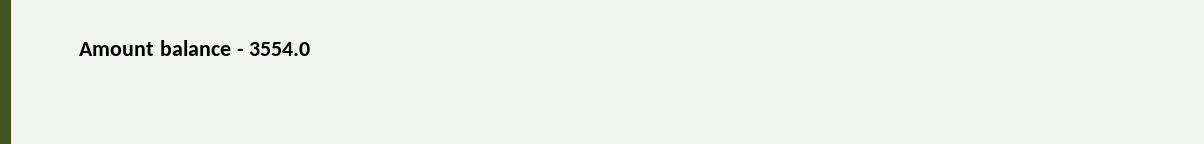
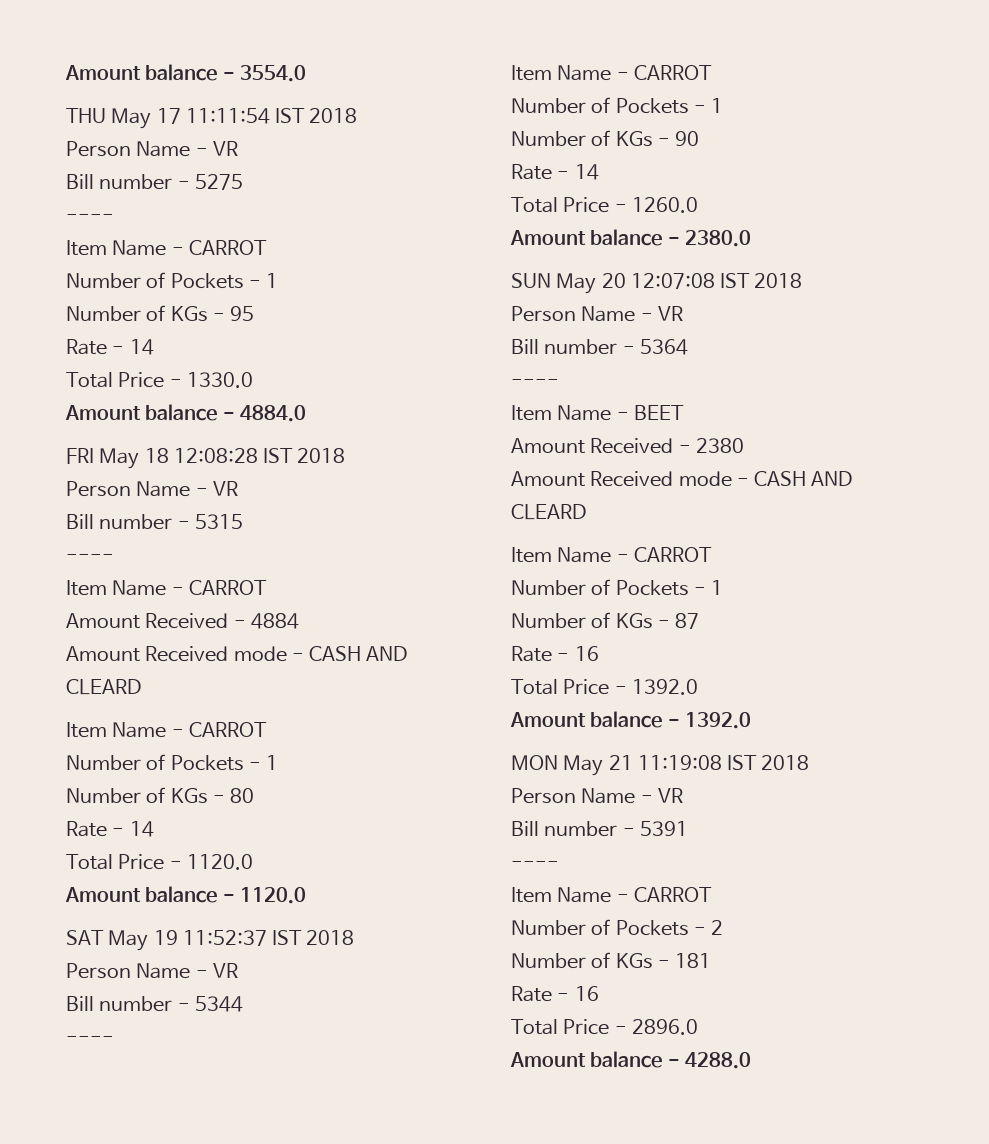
(311, 49) none -> [66,108,358,129] [66,141,238,157] [66,174,243,190] [66,214,114,222] [66,240,267,256] [66,272,279,289] [66,305,255,322] [66,339,154,355] [66,372,253,388] [65,404,306,422] [66,448,346,469] [66,481,238,497] [66,514,243,530] [66,554,114,562] [66,580,267,596] [66,613,299,629] [66,646,408,662] [66,679,141,695] [66,722,267,738] [66,754,279,771] [66,787,255,804] [66,821,154,837] [66,854,253,870] [65,886,306,904] [66,930,355,951] [66,963,238,979] [66,996,243,1012] [66,1036,114,1044] [511,65,712,81] [511,97,724,114] [511,130,700,147] [511,164,599,180] [511,197,698,213] [510,229,751,247] [511,273,803,294] [511,306,683,322] [511,339,688,355] [511,379,559,387] [511,405,684,421] [511,438,744,454] [511,471,853,487] [511,504,586,520] [511,547,712,563] [511,579,724,596] [511,612,700,629] [511,646,599,662] [511,679,698,695] [510,711,751,729] [511,755,810,776] [511,788,683,804] [511,821,688,837] [511,861,559,869] [511,887,712,903] [511,919,724,936] [511,952,712,969] [511,986,599,1002] [511,1019,698,1035] [510,1051,751,1069] // THU May 17 11:11:54 IST 2018 // Person Name - VR // Bill number - 5275 // ---- // Item Name - CARROT // Number of Pockets - 1 // Number of KGs - 95 // Rate - 14 // Total Price - 1330.0 // Amount balance - 4884.0 // FRI May 18 12:08:28 IST 2018 // Person Name - VR // Bill number - 5315 // ---- // Item Name - CARROT // Amount Received - 4884 // Amount Received mode - CASH AND CLEARD // Item Name - CARROT // Number of Pockets - 1 // Number of KGs - 80 // Rate - 14 // Total Price - 1120.0 // Amount balance - 1120.0 // SAT May 19 11:52:37 IST 2018 // Person Name - VR // Bill number - 5344 // ---- // Item Name - CARROT // Number of Pockets - 1 // Number of KGs - 90 // Rate - 14 // Total Price - 1260.0 // Amount balance - 2380.0 // SUN May 20 12:07:08 IST 2018 // Person Name - VR // Bill number - 5364 // ---- // Item Name - BEET // Amount Received - 2380 // Amount Received mode - CASH AND CLEARD // Item Name - CARROT // Number of Pockets - 1 // Number of KGs - 87 // Rate - 16 // Total Price - 1392.0 // Amount balance - 1392.0 // MON May 21 11:19:08 IST 2018 // Person Name - VR // Bill number - 5391 // ---- // Item Name - CARROT // Number of Pockets - 2 // Number of KGs - 181 // Rate - 16 // Total Price - 2896.0 // Amount balance - 4288.0

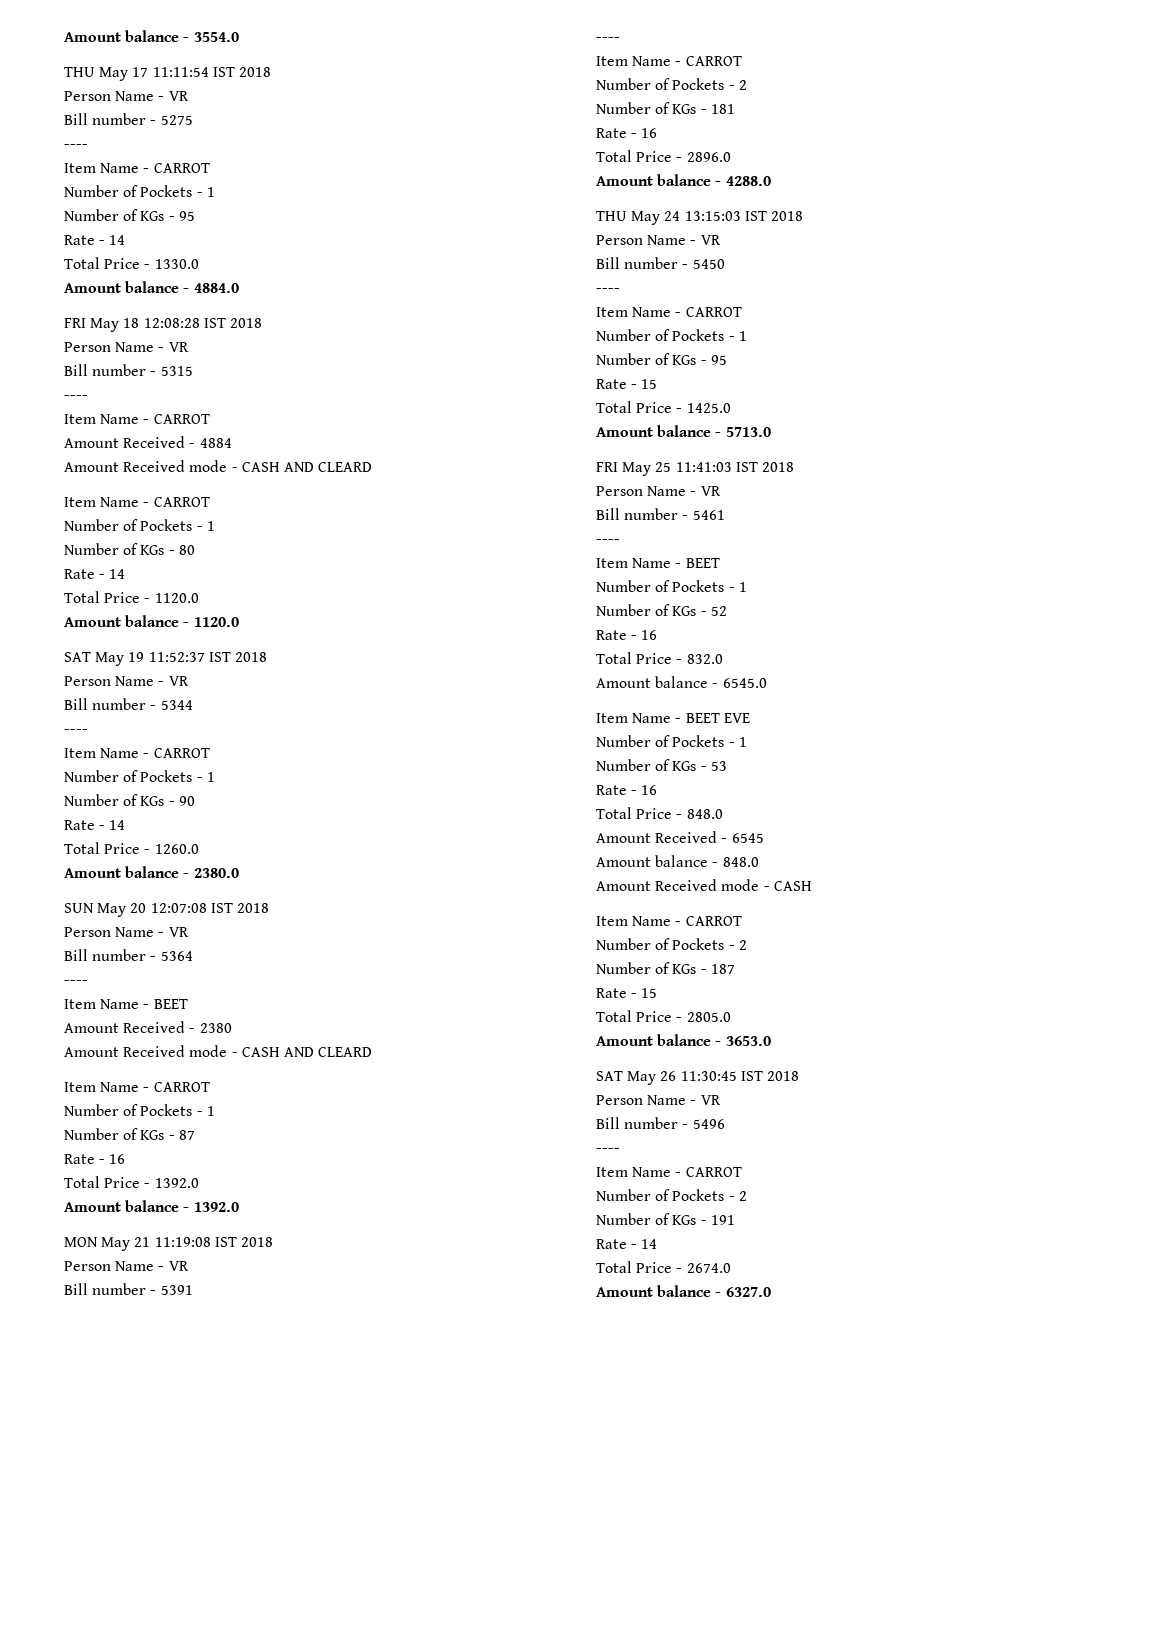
(751, 1060) none -> [596,211,803,225] [596,235,721,245] [596,257,725,269] [596,288,620,293] [596,307,742,317] [596,329,747,341] [596,353,727,365] [596,379,658,389] [596,401,731,413] [596,425,771,437] [596,462,794,476] [596,486,721,496] [596,508,725,520] [596,539,620,544] [596,558,720,568] [596,580,747,592] [596,604,727,616] [596,630,658,640] [596,652,723,664] [596,676,767,688] [596,713,750,723] [596,735,747,747] [596,759,727,771] [596,785,658,795] [596,807,723,819] [596,831,764,843] [596,855,759,867] [596,879,812,891] [596,916,742,926] [596,938,747,950] [596,962,735,974] [596,988,658,998] [596,1010,731,1022] [596,1034,771,1046] [596,1071,799,1085] [596,1095,721,1105] [596,1117,725,1129] [596,1148,620,1153] [596,1167,742,1177] [596,1189,747,1201] [596,1213,735,1225] [596,1239,658,1249] [596,1261,731,1273] [596,1285,771,1297] // THU May 24 13:15:03 IST 2018 // Person Name - VR // Bill number - 5450 // ---- // Item Name - CARROT // Number of Pockets - 1 // Number of KGs - 95 // Rate - 15 // Total Price - 1425.0 // Amount balance - 5713.0 // FRI May 25 11:41:03 IST 2018 // Person Name - VR // Bill number - 5461 // ---- // Item Name - BEET // Number of Pockets - 1 // Number of KGs - 52 // Rate - 16 // Total Price - 832.0 // Amount balance - 6545.0 // Item Name - BEET EVE // Number of Pockets - 1 // Number of KGs - 53 // Rate - 16 // Total Price - 848.0 // Amount Received - 6545 // Amount balance - 848.0 // Amount Received mode - CASH // Item Name - CARROT // Number of Pockets - 2 // Number of KGs - 187 // Rate - 15 // Total Price - 2805.0 // Amount balance - 3653.0 // SAT May 26 11:30:45 IST 2018 // Person Name - VR // Bill number - 5496 // ---- // Item Name - CARROT // Number of Pockets - 2 // Number of KGs - 191 // Rate - 14 // Total Price - 2674.0 // Amount balance - 6327.0

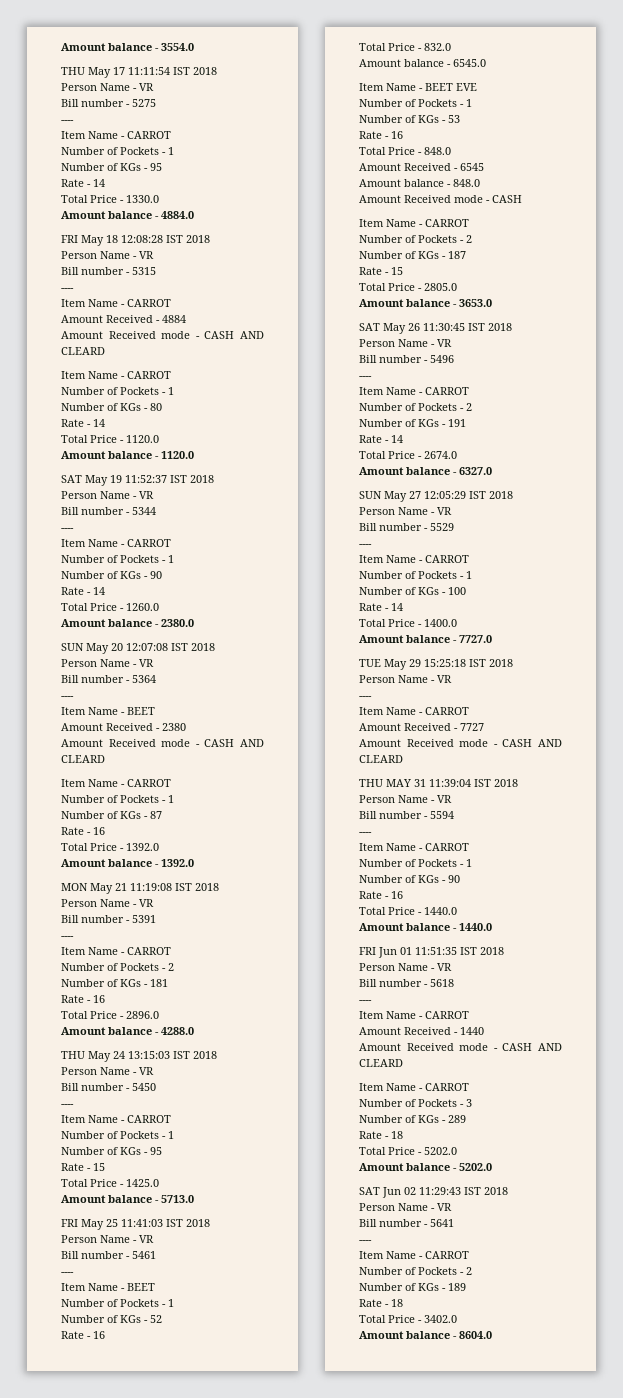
(771, 1292) none -> [359,491,513,502] [359,507,452,515] [359,523,454,531] [359,544,372,547] [359,555,469,563] [359,571,472,579] [359,587,466,595] [359,603,403,611] [359,619,457,627] [359,635,492,643] [359,659,513,670] [359,675,452,683] [359,696,372,699] [359,707,469,715] [359,723,484,731] [359,739,562,747] [359,755,403,763] [359,779,518,787] [359,795,452,803] [359,811,454,819] [359,832,372,835] [359,843,469,851] [359,859,472,867] [359,875,460,883] [359,891,403,899] [359,907,457,915] [359,923,492,931] [359,947,504,958] [359,963,452,971] [359,979,454,987] [359,1000,372,1003] [359,1011,469,1019] [359,1027,484,1035] [359,1043,562,1051] [359,1059,403,1067] [359,1083,469,1091] [359,1099,472,1107] [359,1115,466,1123] [359,1131,403,1139] [359,1147,457,1155] [359,1163,492,1171] [359,1187,508,1198] [359,1203,452,1211] [359,1219,454,1227] [359,1240,372,1243] [359,1251,469,1259] [359,1267,472,1275] [359,1283,466,1291] [359,1299,403,1307] [359,1315,457,1323] [359,1331,492,1339] // SUN May 27 12:05:29 IST 2018 // Person Name - VR // Bill number - 5529 // ---- // Item Name - CARROT // Number of Pockets - 1 // Number of KGs - 100 // Rate - 14 // Total Price - 1400.0 // Amount balance - 7727.0 // TUE May 29 15:25:18 IST 2018 // Person Name - VR // ---- // Item Name - CARROT // Amount Received - 7727 // Amount Received mode - CASH AND CLEARD // THU MAY 31 11:39:04 IST 2018 // Person Name - VR // Bill number - 5594 // ---- // Item Name - CARROT // Number of Pockets - 1 // Number of KGs - 90 // Rate - 16 // Total Price - 1440.0 // Amount balance - 1440.0 // FRI Jun 01 11:51:35 IST 2018 // Person Name - VR // Bill number - 5618 // ---- // Item Name - CARROT // Amount Received - 1440 // Amount Received mode - CASH AND CLEARD // Item Name - CARROT // Number of Pockets - 3 // Number of KGs - 289 // Rate - 18 // Total Price - 5202.0 // Amount balance - 5202.0 // SAT Jun 02 11:29:43 IST 2018 // Person Name - VR // Bill number - 5641 // ---- // Item Name - CARROT // Number of Pockets - 2 // Number of KGs - 189 // Rate - 18 // Total Price - 3402.0 // Amount balance - 8604.0

